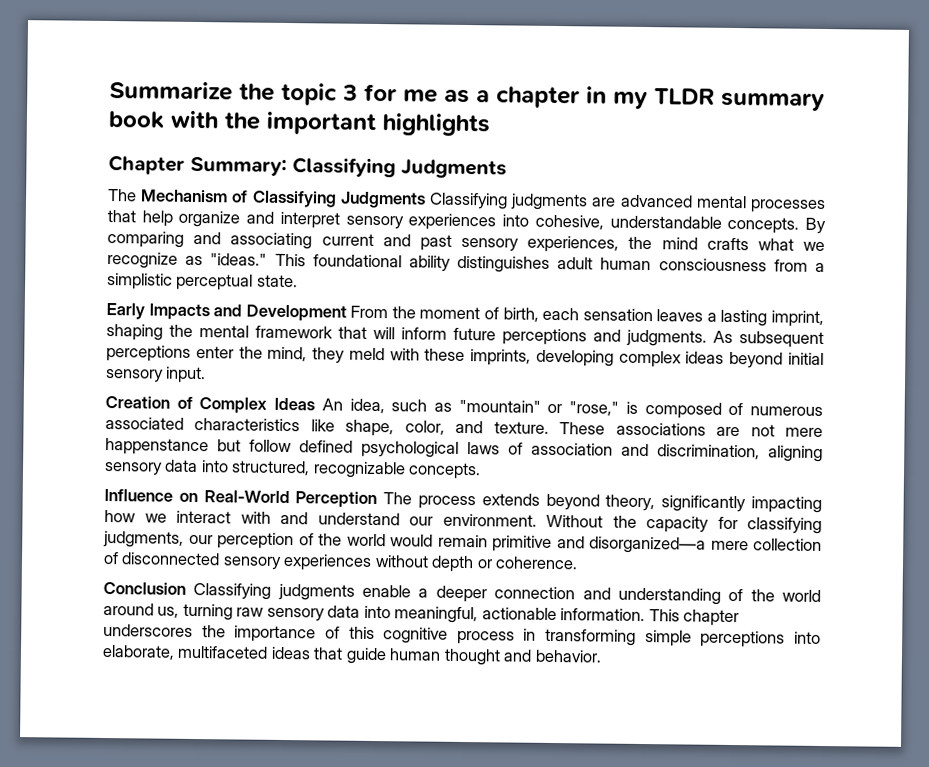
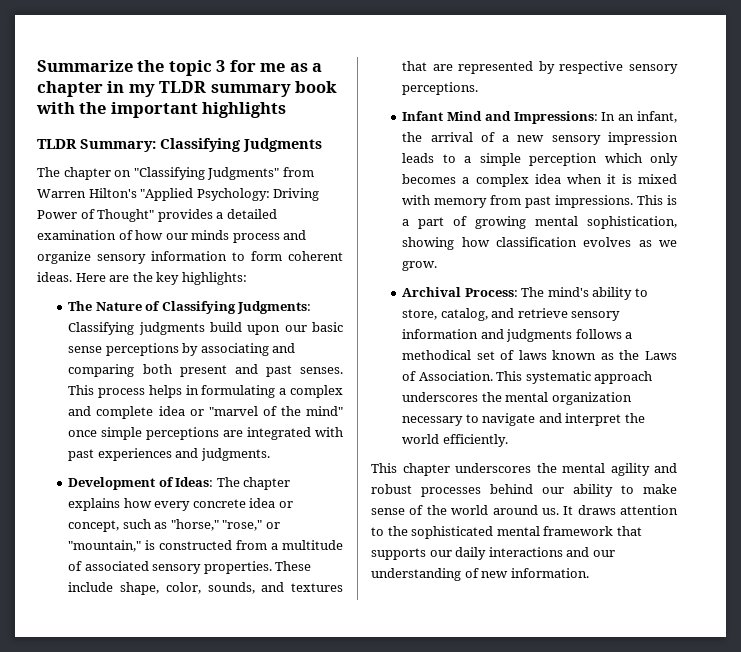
[108,155,185,175] Chapter -> [37,139,77,149] TLDR
[141,189,229,203] Mechanism -> [63,167,314,180] [37,188,320,201] [37,209,277,222] [37,230,307,243] [37,251,343,264] [37,272,247,285] [68,301,142,311] chapter on "Classifying Judgments" from Warren Hilton's "Applied Psychology: Driving Power of Thought" provides a detailed examination of how our minds process and organize sensory information to form coherent ideas. Here are the key highlights: // The Nature
[339,191,827,214] [107,210,827,235] [107,231,825,253] [107,252,825,273] [107,273,298,291] [106,303,824,328] [106,323,824,349] [106,344,824,369] [105,366,207,384] [105,395,823,419] [105,416,823,438] [105,437,823,462] [104,459,482,480] [104,488,822,513] [104,509,822,534] [103,530,822,554] [103,551,579,573] [103,581,822,605] [103,602,740,627] [103,623,821,648] [102,644,602,666] Judgments Classifying judgments are advanced mental processes that help organize and interpret sensory experiences into cohesive, understandable concepts. By comparing and associating current and past sensory experiences, the mind crafts what we recognize as "ideas." This foundational ability distinguishes adult human consciousness from a simplistic perceptual state. // Early Impacts and Development From the moment of birth, each sensation leaves a lasting imprint, shaping the mental framework that will inform future perceptions and judgments. As subsequent perceptions enter the mind, they meld with these imprints, developing complex ideas beyond initial sensory input. // Creation of Complex Ideas An idea, such as "mountain" or "rose," is composed of numerous associated characteristics like shape, color, and texture. These associations are not mere happenstance but follow defined psychological laws of association and discrimination, aligning sensory data into structured, recognizable concepts. // Influence on Real-World Perception The process extends beyond theory, significantly impacting how we interact with and understand our environment. Without the capacity for classifying judgments, our perception of the world would remain primitive and disorganized—a mere collection of disconnected sensory experiences without depth or coherence. // Conclusion Classifying judgments enable a deeper connection and understanding of the world around us, turning raw sensory data into meaningful, actionable information. This chapter underscores the importance of this cognitive process in transforming simple perceptions into elaborate, multifaceted ideas that guide human thought and behavior. -> [237,301,312,314] [68,322,343,335] [68,343,296,356] [68,364,344,377] [68,385,343,398] [68,406,343,419] [68,427,343,440] [68,448,270,461] [68,477,291,490] [68,498,293,511] [68,519,280,532] [68,540,343,552] [68,561,312,574] [68,582,343,595] [402,61,678,74] [402,82,479,95] [402,111,677,124] [402,132,678,145] [402,153,678,166] [402,174,677,187] [402,195,677,208] [402,216,677,229] [402,237,677,250] [402,261,438,271] [402,287,648,300] [402,308,621,321] [402,329,633,342] [402,350,677,360] [402,371,653,384] [402,392,632,405] [402,413,645,426] [402,434,508,447] [371,463,677,476] [371,484,677,497] [371,505,678,515] [371,526,642,539] [371,547,615,560] [371,568,589,581] Judgments: Classifying judgments build upon our basic sense perceptions by associating and comparing both present and past senses. This process helps in formulating a complex and complete idea or "marvel of the mind" once simple perceptions are integrated with past experiences and judgments. // Development of Ideas: The chapter explains how every concrete idea or concept, such as "horse," "rose," or "mountain," is constructed from a multitude of associated sensory properties. These include shape, color, sounds, and textures that are represented by respective sensory perceptions. // Infant Mind and Impressions: In an infant, the arrival of a new sensory impression leads to a simple perception which only becomes a complex idea when it is mixed with memory from past impressions. This is a part of growing mental sophistication, showing how classification evolves as we grow. // Archival Process: The mind's ability to store, catalog, and retrieve sensory information and judgments follows a methodical set of laws known as the Laws of Association. This systematic approach underscores the mental organization necessary to navigate and interpret the world efficiently. // This chapter underscores the mental agility and robust processes behind our ability to make sense of the world around us. It draws attention to the sophisticated mental framework that supports our daily interactions and our understanding of new information.

